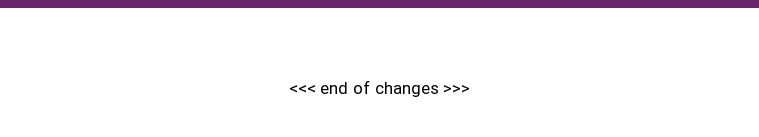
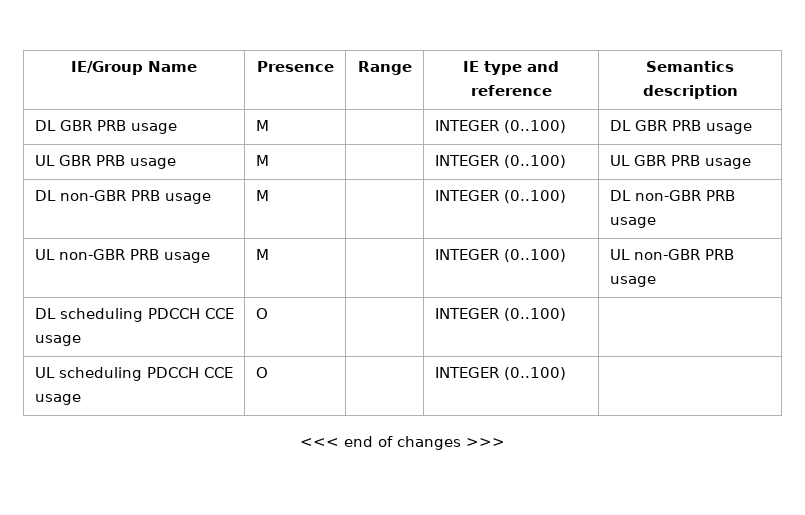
(288, 89) none -> [71,61,197,75] [256,61,334,72] [357,61,412,75] [463,61,559,75] [470,85,552,96] [646,61,734,72] [642,85,738,99] [34,120,177,134] [255,120,269,131] [434,120,566,133] [609,120,752,134] [34,155,176,169] [255,155,269,166] [434,155,566,168] [609,155,751,169] [34,190,211,204] [255,190,269,201] [434,190,566,203] [609,190,735,201] [609,217,656,228] [34,249,210,263] [255,249,269,260] [434,249,566,262] [609,249,734,260] [609,276,656,287] [34,308,234,322] [34,335,81,346] [255,308,268,319] [434,308,566,321] [34,367,233,381] [34,394,81,405] [255,367,268,378] [434,367,566,380] IE/Group Name | Presence | Range | IE type and reference | Semantics description // DL GBR PRB usage | M | | INTEGER (0..100) | DL GBR PRB usage // UL GBR PRB usage | M | | INTEGER (0..100) | UL GBR PRB usage // DL non-GBR PRB usage | M | | INTEGER (0..100) | DL non-GBR PRB usage // UL non-GBR PRB usage | M | | INTEGER (0..100) | UL non-GBR PRB usage // DL scheduling PDCCH CCE usage | O | | INTEGER (0..100) | // UL scheduling PDCCH CCE usage | O | | INTEGER (0..100) | //

